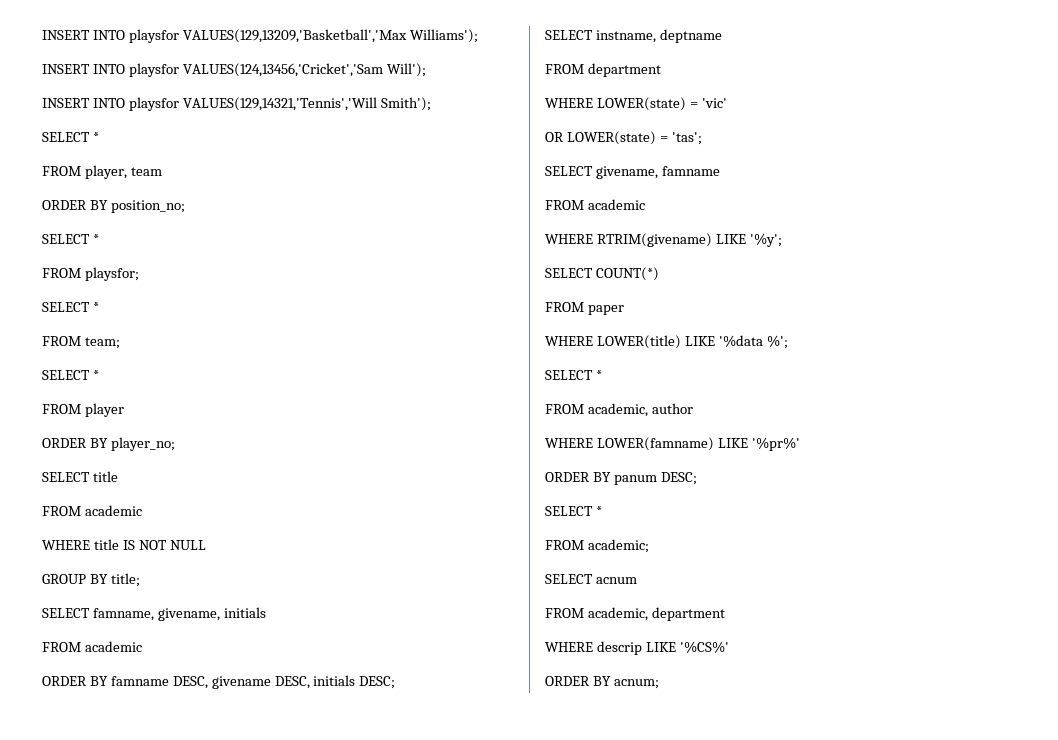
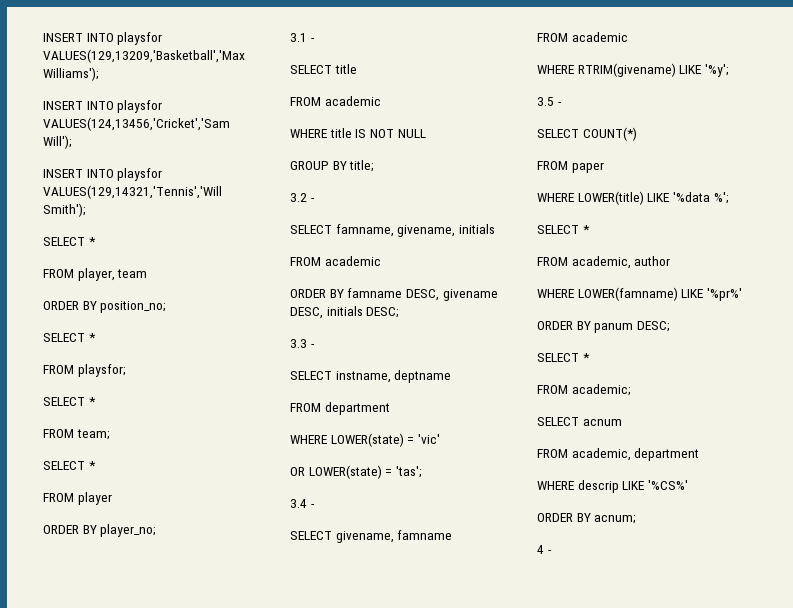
(175, 444) none -> [290,33,315,42] // 3.1 -
(140, 580) none -> [290,193,315,202] // 3.2 -
(396, 682) none -> [290,339,315,348] // 3.3 -
(702, 138) none -> [290,499,315,508] // 3.4 -
(782, 240) none -> [537,97,562,106] // 3.5 -
(659, 684) none -> [537,545,552,554] // 4 -

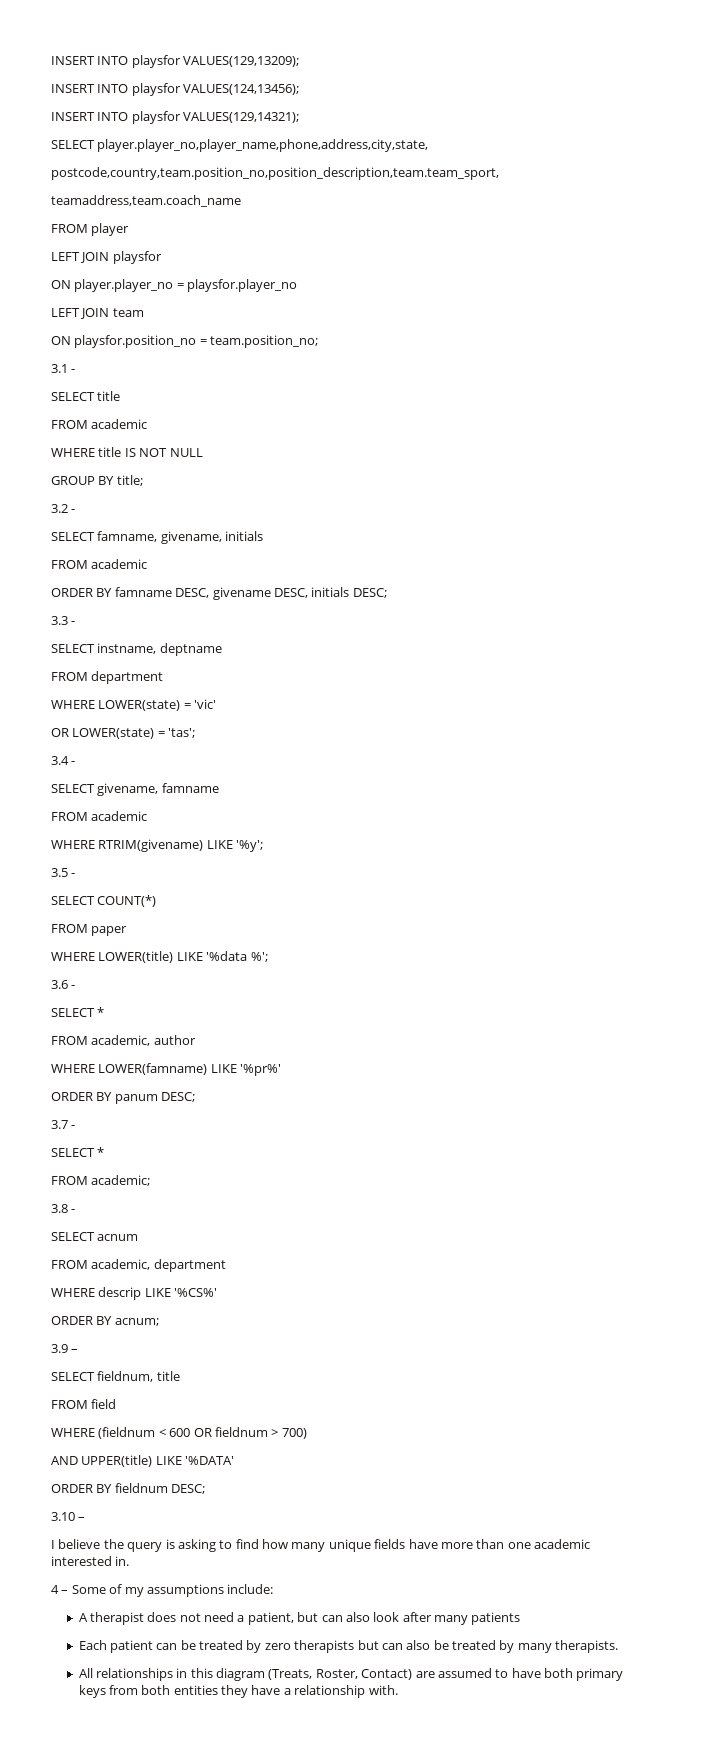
[43,32,163,45] [43,49,245,63] [43,67,99,81] [43,100,163,113] [43,117,230,131] [43,135,72,149] [43,168,163,181] [43,185,222,199] [43,203,86,217] [43,237,96,246] [43,268,148,281] [43,301,167,313] [43,333,96,342] [43,364,126,377] [43,397,96,406] [43,429,110,440] [43,461,96,470] [43,492,112,505] [43,524,157,537] INSERT INTO playsfor VALUES(129,13209,'Basketball','Max Williams'); // INSERT INTO playsfor VALUES(124,13456,'Cricket','Sam Will'); // INSERT INTO playsfor VALUES(129,14321,'Tennis','Will Smith'); // SELECT * // FROM player, team // ORDER BY position_no; // SELECT * // FROM playsfor; // SELECT * // FROM team; // SELECT * // FROM player // ORDER BY player_no; -> [51,55,300,68] [51,83,300,96] [51,111,300,124] [51,139,429,152] [51,167,499,180] [51,195,241,207] [51,223,130,236] [51,251,162,264] [51,279,298,292] [51,308,144,319] [51,335,319,348] INSERT INTO playsfor VALUES(129,13209); // INSERT INTO playsfor VALUES(124,13456); // INSERT INTO playsfor VALUES(129,14321); // SELECT player.player_no,player_name,phone,address,city,state, // postcode,country,team.position_no,position_description,team.team_sport, // teamaddress,team.coach_name // FROM player // LEFT JOIN playsfor // ON player.player_no = playsfor.player_no // LEFT JOIN team // ON playsfor.position_no = team.position_no;
(729, 198) none -> [51,980,76,989] // 3.6 -
(670, 326) none -> [51,1120,76,1129] // 3.7 -
(631, 390) none -> [51,1204,76,1213] // 3.8 -
[537,545,552,554] 4 - -> [51,1344,79,1353] [51,1371,180,1382] [51,1399,117,1409] [51,1427,307,1439] [51,1455,235,1467] [51,1483,206,1494] [51,1512,86,1521] [51,1539,590,1552] [51,1556,130,1566] [51,1584,274,1597] [78,1612,521,1625] [78,1640,619,1653] [78,1668,624,1681] [78,1685,398,1698] 3.9 – // SELECT fieldnum, title // FROM field // WHERE (fieldnum < 600 OR fieldnum > 700) // AND UPPER(title) LIKE '%DATA' // ORDER BY fieldnum DESC; // 3.10 – // I believe the query is asking to find how many unique fields have more than one academic interested in. // 4 – Some of my assumptions include: // A therapist does not need a patient, but can also look after many patients // Each patient can be treated by zero therapists but can also be treated by many therapists. // All relationships in this diagram (Treats, Roster, Contact) are assumed to have both primary keys from both entities they have a relationship with.

